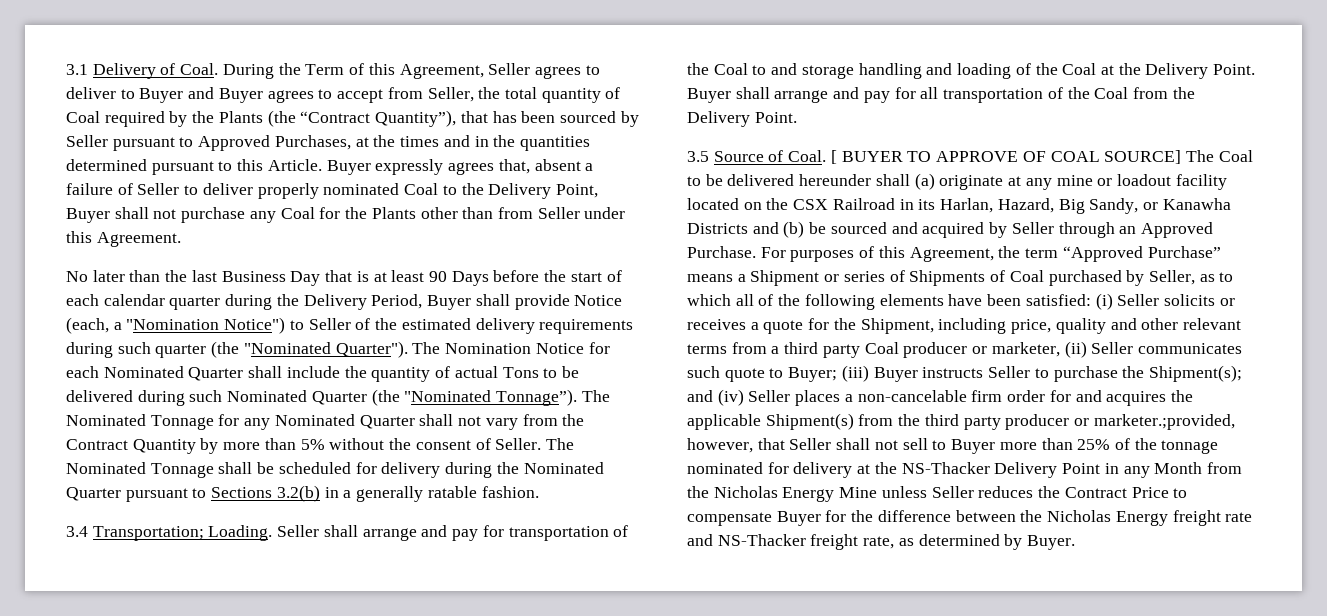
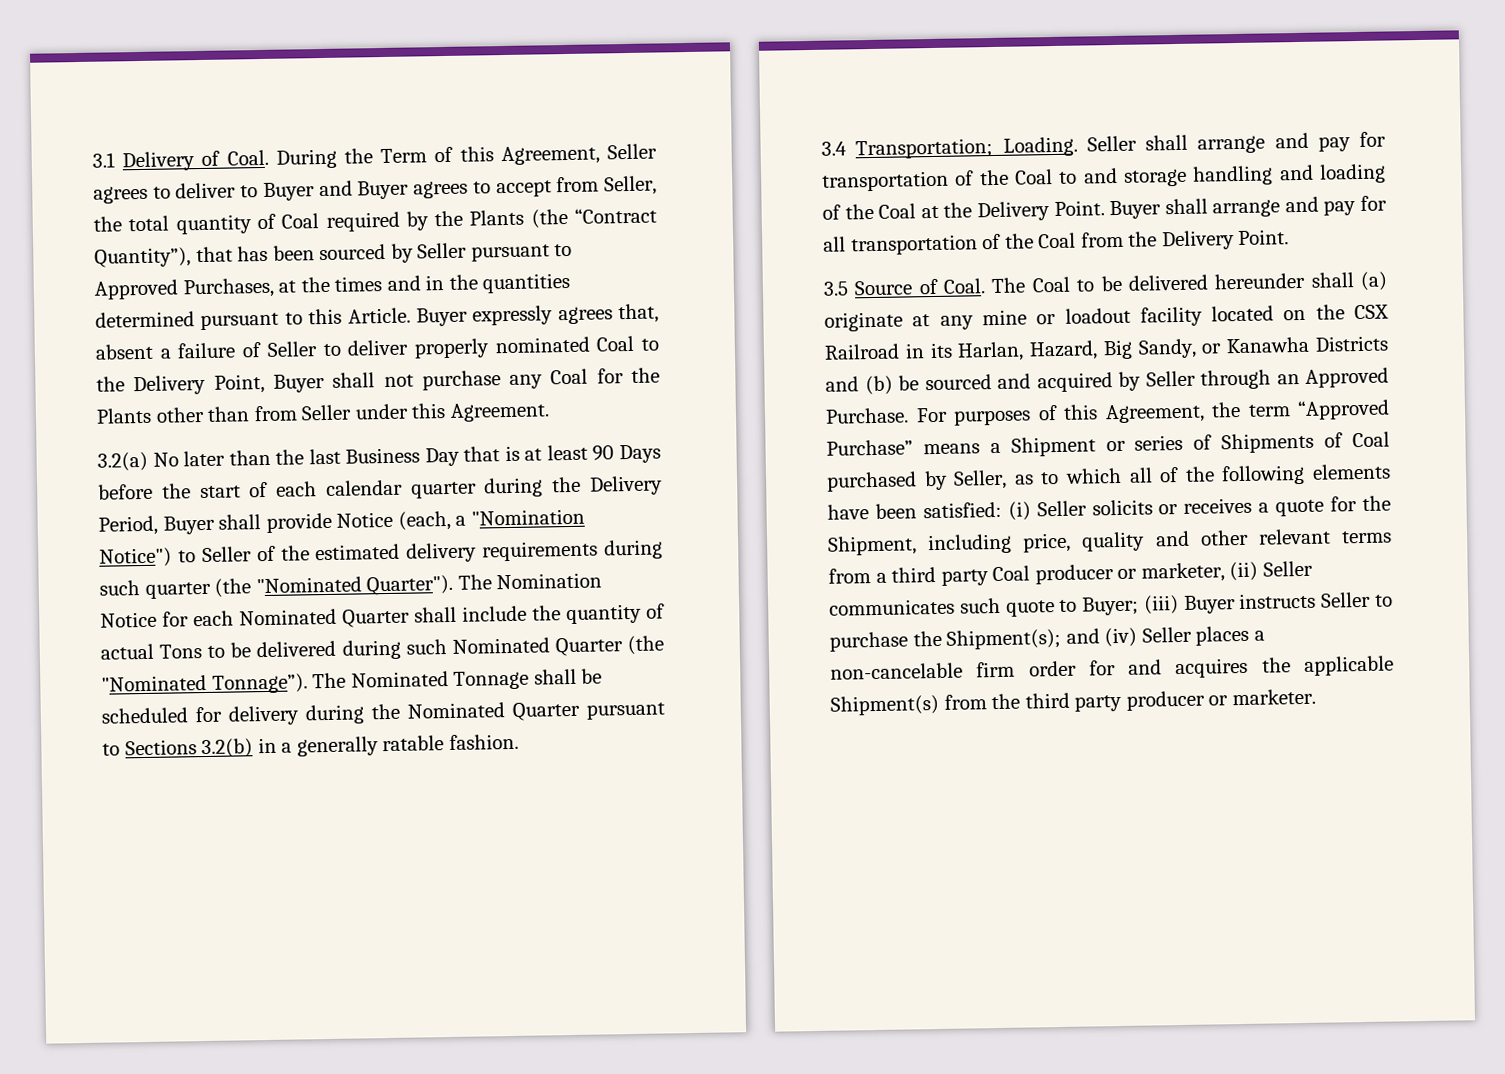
(181, 239) none -> [97,451,148,472] 3.2(a)
[218,414,585,430] [66,438,574,454] [66,462,214,478] for any Nominated Quarter shall not vary from the Contract Quantity by more than 5% without the consent of Seller. The Nominated Tonnage -> (530, 680) none
[830,150,1182,164] [ BUYER TO APPROVE OF COAL SOURCE] -> (987, 286) none
[1093,414,1235,430] [687,438,1219,454] [687,462,1242,478] [687,486,1188,502] [687,510,1253,526] [687,534,1076,550] marketer.;provided, however, that Seller shall not sell to Buyer more than 25% of the tonnage nominated for delivery at the NS-Thacker Delivery Point in any Month from the Nicholas Energy Mine unless Seller reduces the Contract Price to compensate Buyer for the difference between the Nicholas Energy freight rate and NS-Thacker freight rate, as determined by Buyer. -> [1231,688,1316,706] marketer.

